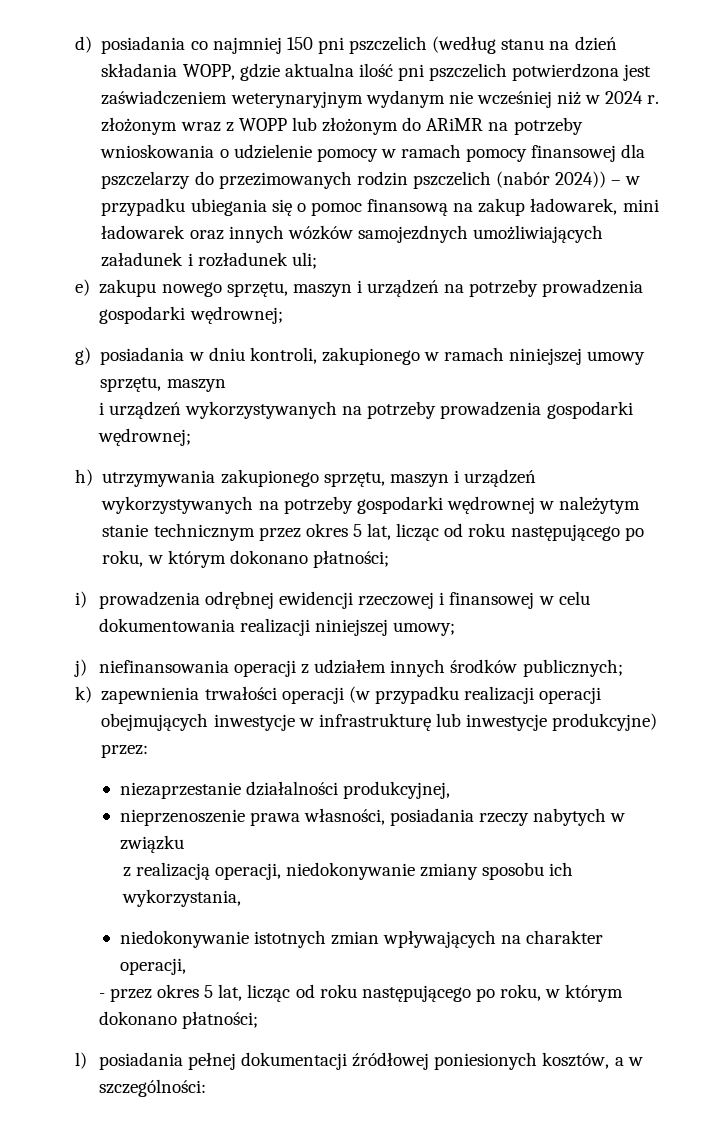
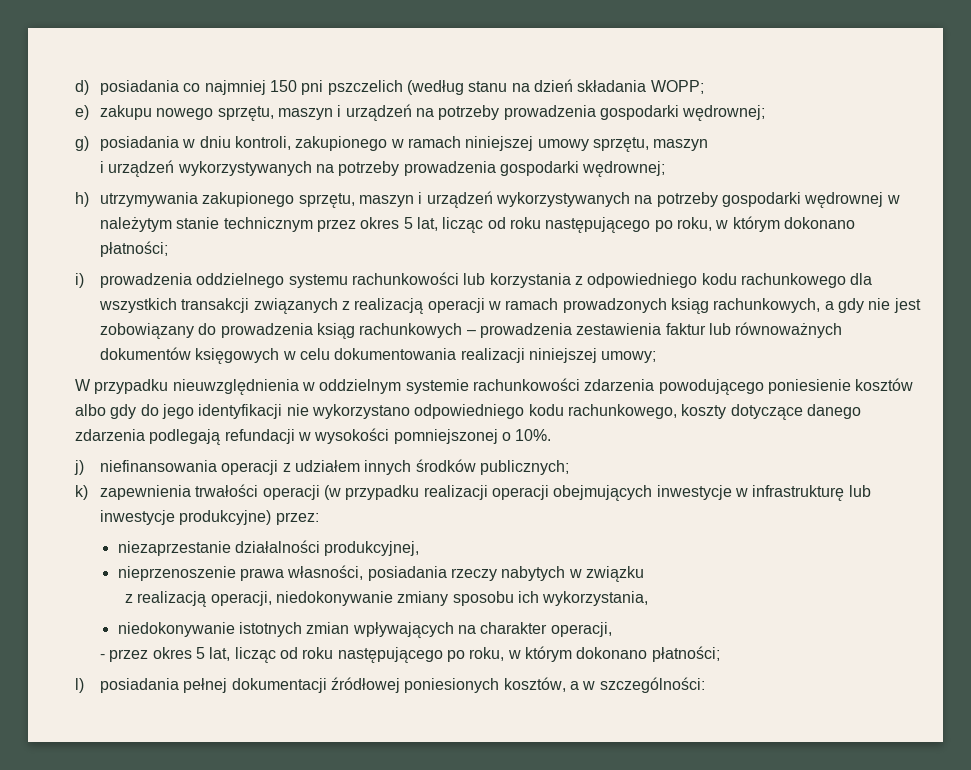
[182,63,652,81] [101,90,660,108] [101,117,583,135] [100,144,646,162] [101,171,641,189] [101,198,659,216] [101,225,604,243] [101,252,317,269] WOPP, gdzie aktualna ilość pni pszczelich potwierdzona jest zaświadczeniem weterynaryjnym wydanym nie wcześniej niż w 2024 r. złożonym wraz z WOPP lub złożonym do ARiMR na potrzeby wnioskowania o udzielenie pomocy w ramach pomocy finansowej dla pszczelarzy do przezimowanych rodzin pszczelich (nabór 2024)) – w przypadku ubiegania się o pomoc finansową na zakup ładowarek, mini ładowarek oraz innych wózków samojezdnych umożliwiających załadunek i rozładunek uli; -> [650,80,704,94] WOPP;
[204,591,535,609] odrębnej ewidencji rzeczowej i finansowej -> [196,272,873,288] [99,298,921,314] [100,322,843,339] [100,347,280,364] oddzielnego systemu rachunkowości lub korzystania z odpowiedniego kodu rachunkowego dla wszystkich transakcji związanych z realizacją operacji w ramach prowadzonych ksiąg rachunkowych, a gdy nie jest zobowiązany do prowadzenia ksiąg rachunkowych – prowadzenia zestawienia faktur lub równoważnych dokumentów księgowych
(456, 629) none -> [75,378,914,395] [75,404,861,420] [75,428,552,445] // W przypadku nieuwzględnienia w oddzielnym systemie rachunkowości zdarzenia powodującego poniesienie kosztów albo gdy do jego identyfikacji nie wykorzystano odpowiedniego kodu rachunkowego, koszty dotyczące danego zdarzenia podlegają refundacji w wysokości pomniejszonej o 10%.

